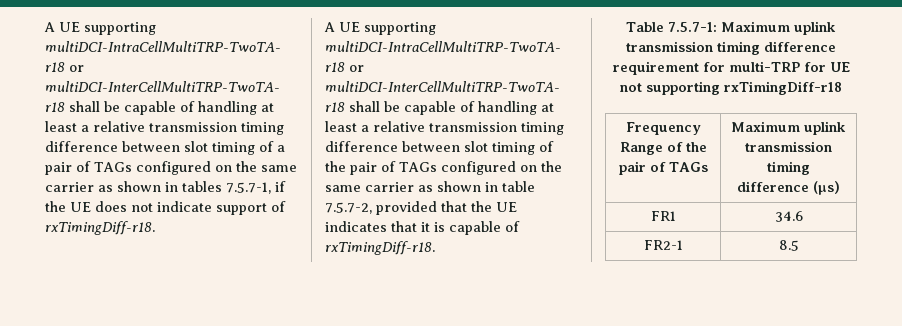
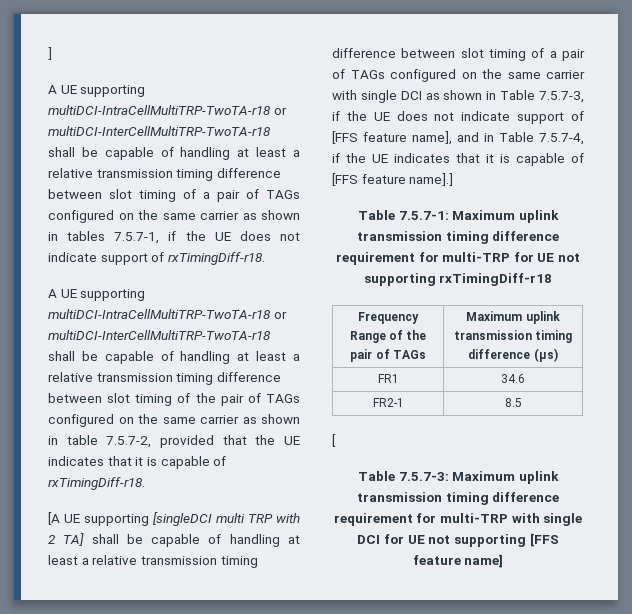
(44, 27) none -> [48,47,52,60] ] //
(435, 248) none -> [48,512,300,526] [48,533,300,547] [48,555,258,568] [332,48,585,61] [332,69,585,82] [332,90,584,103] [332,111,584,124] [332,131,584,145] [332,153,584,166] [332,173,454,186] // [A UE supporting [singleDCI multi TRP with 2 TA] shall be capable of handling at least a relative transmission timing difference between slot timing of a pair of TAGs configured on the same carrier with single DCI as shown in Table 7.5.7-3, if the UE does not indicate support of [FFS feature name], and in Table 7.5.7-4, if the UE indicates that it is capable of [FFS feature name].]
(799, 245) none -> [332,434,336,447] [358,471,559,484] [356,492,560,505] [333,513,583,526] [357,533,559,547] [412,554,504,568] // [ // Table 7.5.7-3: Maximum uplink transmission timing difference requirement for multi-TRP with single DCI for UE not supporting [FFS feature name]

